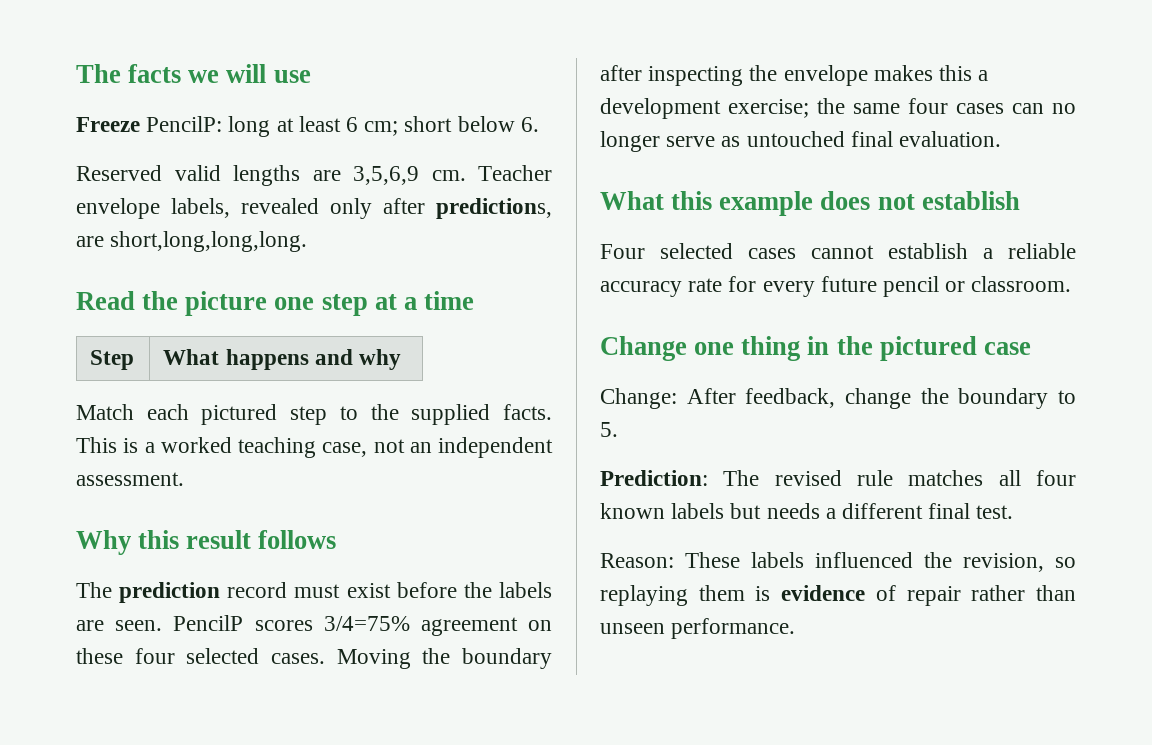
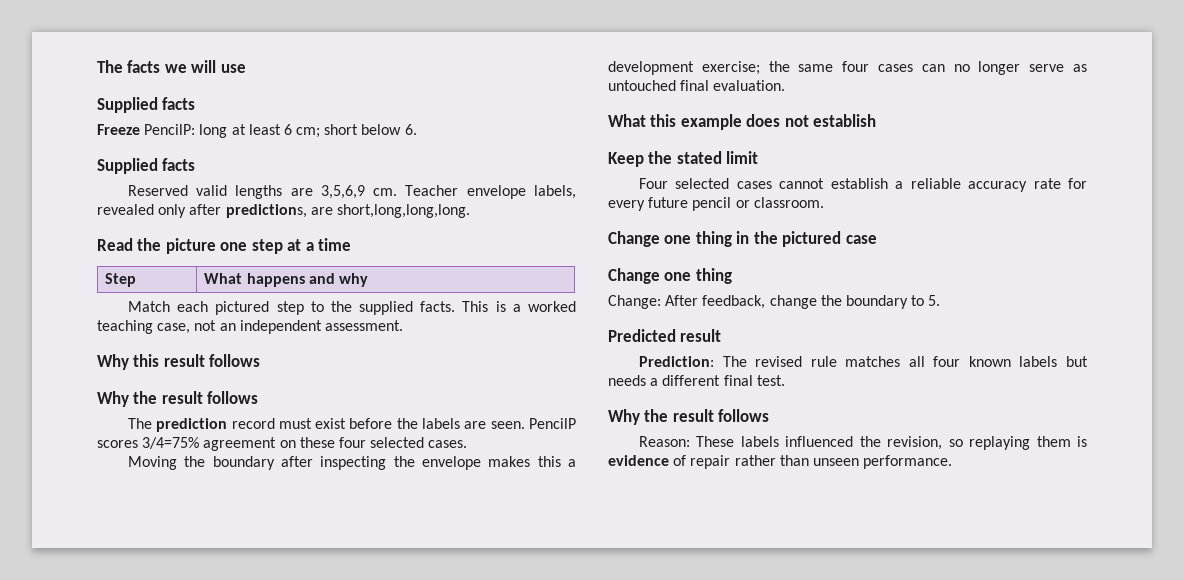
(311, 76) none -> [97,97,196,113] // Supplied facts
(539, 124) none -> [97,158,196,174] // Supplied facts
(337, 539) none -> [97,391,259,407] // Why the result follows
(325, 658) none -> (468, 444) //
(1020, 200) none -> [608,151,759,167] // Keep the stated limit
(1031, 348) none -> [608,268,732,284] // Change one thing
(618, 429) none -> [608,329,722,342] // Predicted result
(1014, 512) none -> [608,409,770,425] // Why the result follows

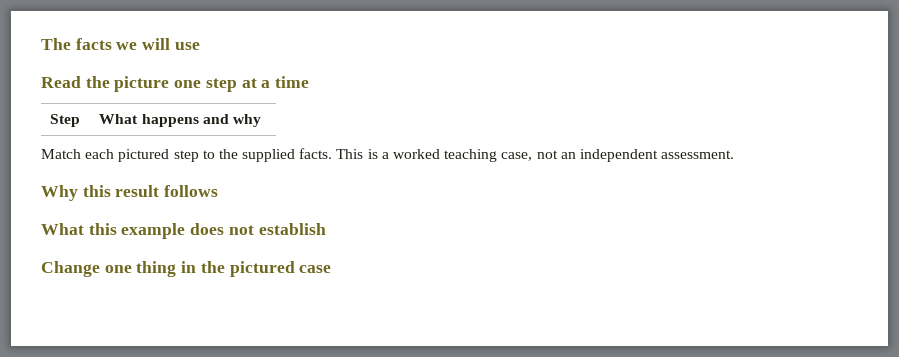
[97,97,196,113] [97,124,417,138] [97,158,196,174] [127,185,576,199] [97,204,470,218] // Supplied facts // Freeze PencilP: long at least 6 cm; short below 6. // Supplied facts // Reserved valid lengths are 3,5,6,9 cm. Teacher envelope labels, revealed only after predictions, are short,long,long,long. -> (200, 46) none
[97,391,259,407] [127,418,576,432] [97,437,468,451] [127,456,576,470] [608,61,1087,75] [608,80,786,91] // Why the result follows // The prediction record must exist before the labels are seen. PencilP scores 3/4=75% agreement on these four selected cases. // Moving the boundary after inspecting the envelope makes this a development exercise; the same four cases can no longer serve as untouched final evaluation. -> (219, 191) none
[608,151,759,167] [638,178,1087,192] [608,197,824,211] // Keep the stated limit // Four selected cases cannot establish a reliable accuracy rate for every future pencil or classroom. -> (326, 229) none
[608,268,732,284] [608,295,941,309] [608,329,722,342] [638,356,1088,367] [608,375,785,386] [608,409,770,425] [638,436,1087,450] [608,455,953,469] // Change one thing // Change: After feedback, change the boundary to 5. // Predicted result // Prediction: The revised rule matches all four known labels but needs a different final test. // Why the result follows // Reason: These labels influenced the revision, so replaying them is evidence of repair rather than unseen performance. -> (332, 269) none

